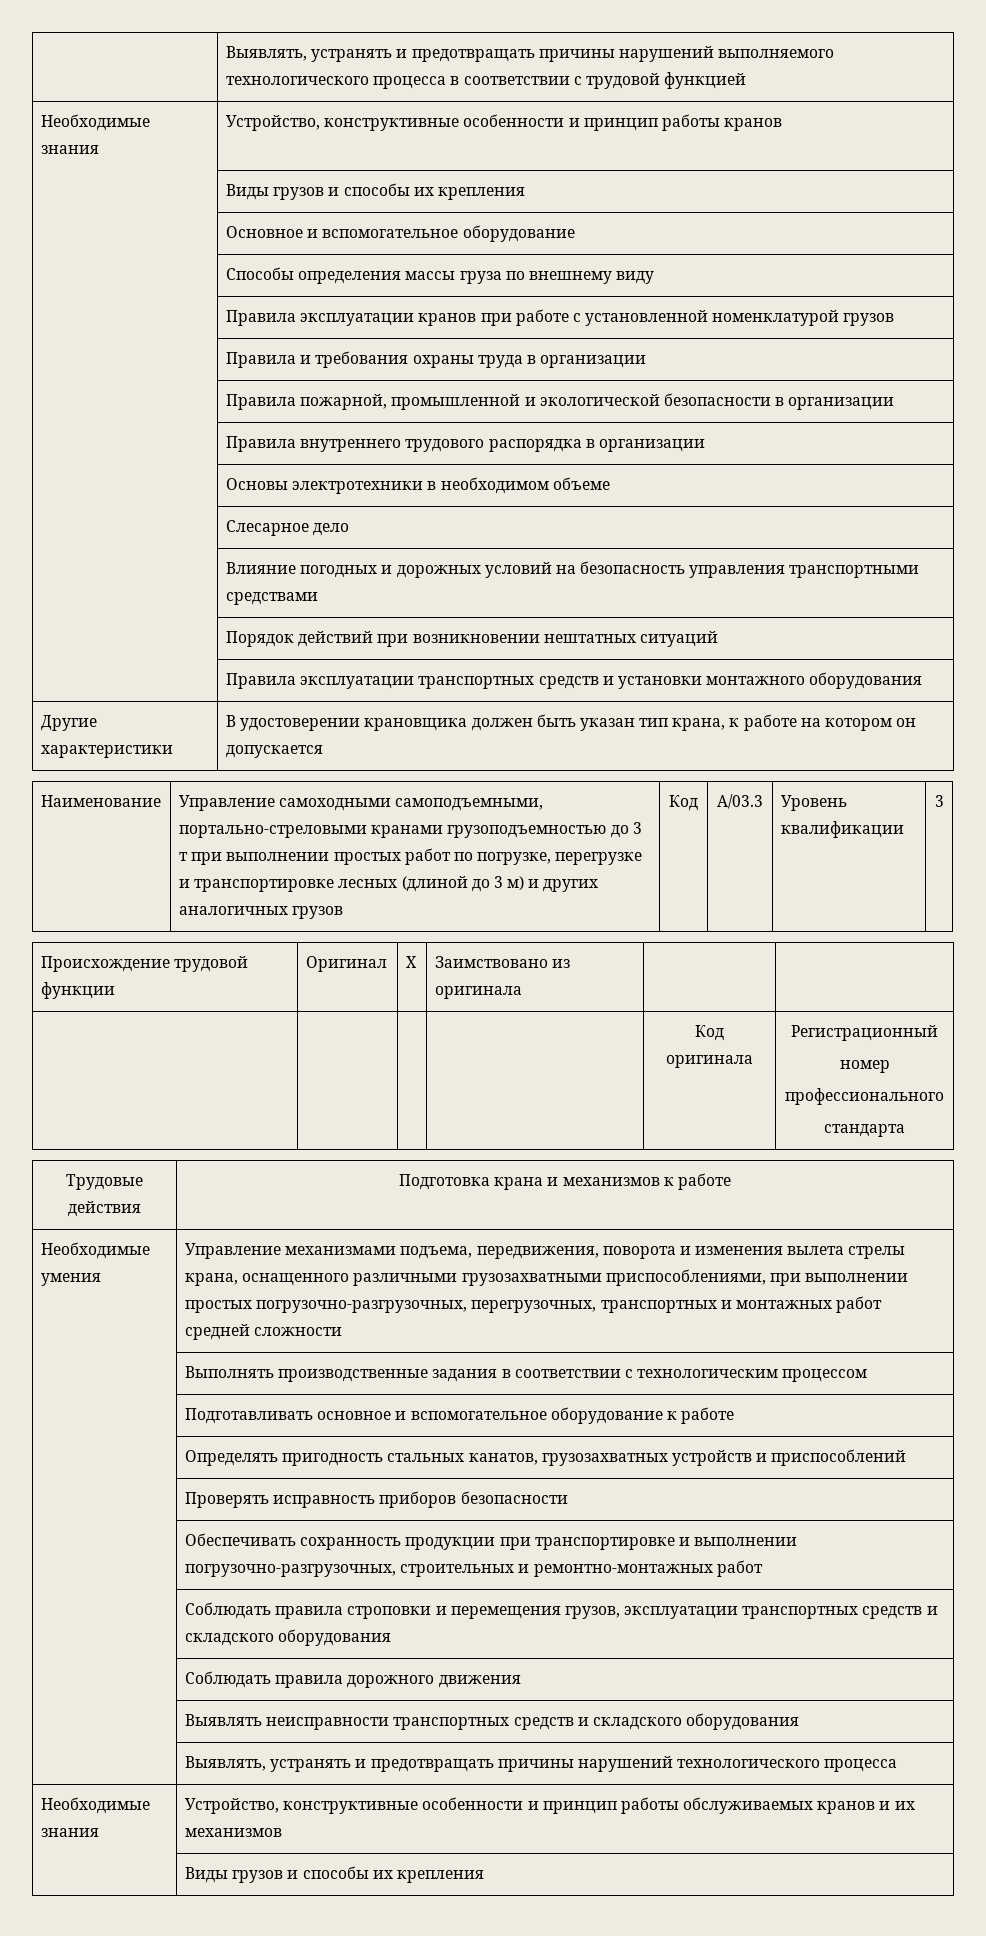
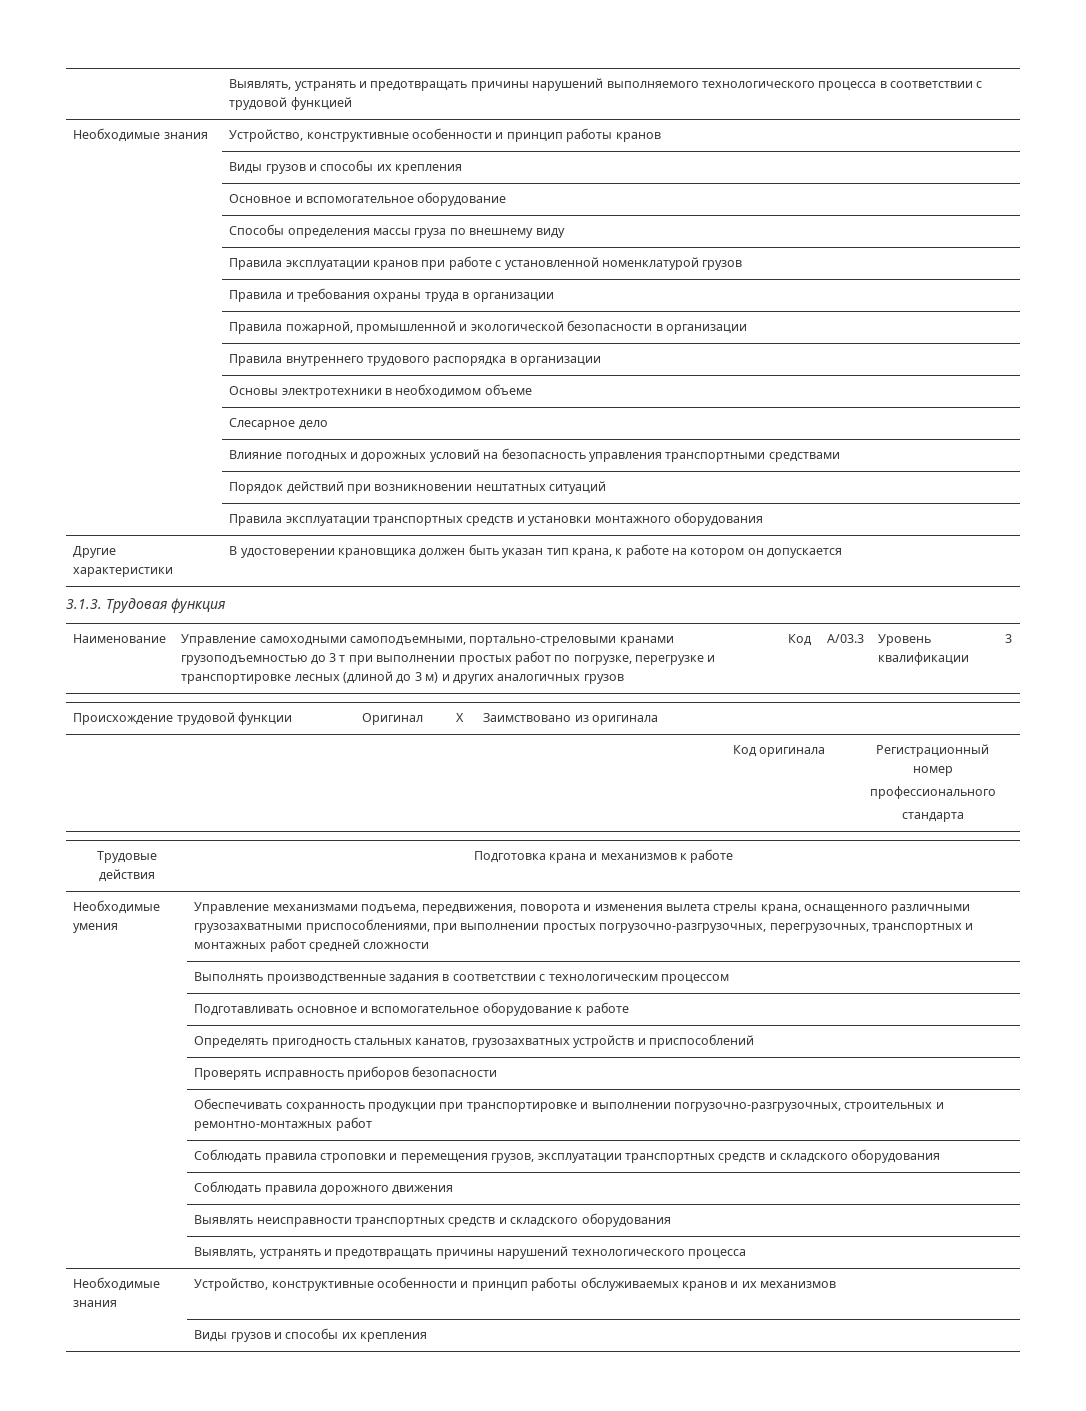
(323, 751) none -> [66,598,226,613] // 3.1.3. Трудовая функция

